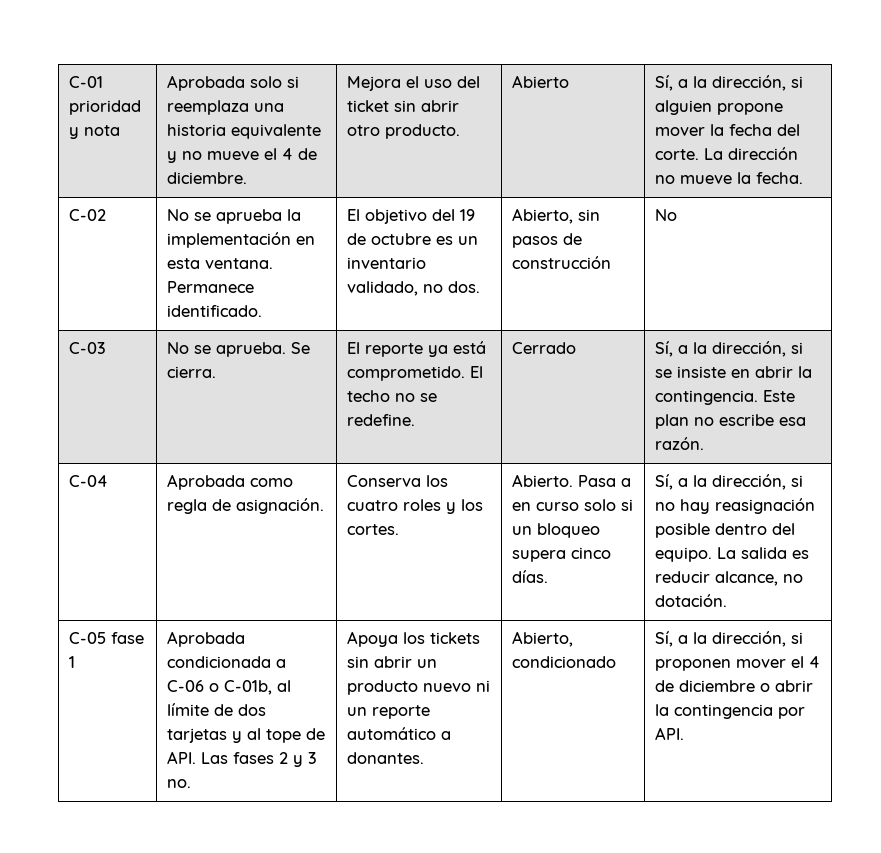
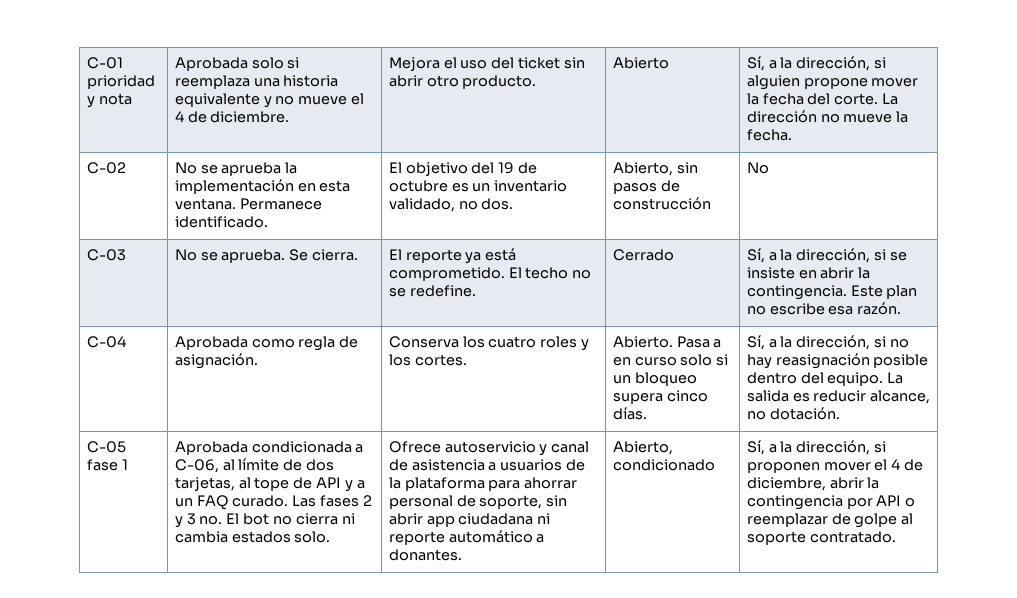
[167,680,273,695] C-06 o C-01b, -> [174,459,219,473] C-06,
[167,728,243,743] tarjetas y -> [174,477,235,491] tarjetas,
[167,751,197,764] API. -> [316,477,366,492] [174,495,289,510] API y a un FAQ curado.
[347,631,481,647] [347,656,438,668] [347,680,491,695] [347,707,368,716] | Apoya los tickets sin abrir un producto nuevo ni un -> [226,513,356,525] [174,531,331,543] [388,441,590,456] [388,459,586,471] [388,477,578,491] [388,495,568,509] [388,513,551,527] El bot no cierra ni cambia estados solo. | Ofrece autoservicio y canal de asistencia a usuarios de la plataforma para ahorrar personal de soporte, sin abrir app ciudadana ni
[679,680,771,692] diciembre o -> [746,477,826,491] diciembre,
[655,727,685,740] API. -> [876,495,916,507] [746,513,914,528] [746,531,896,545] API o reemplazar de golpe al soporte contratado.

